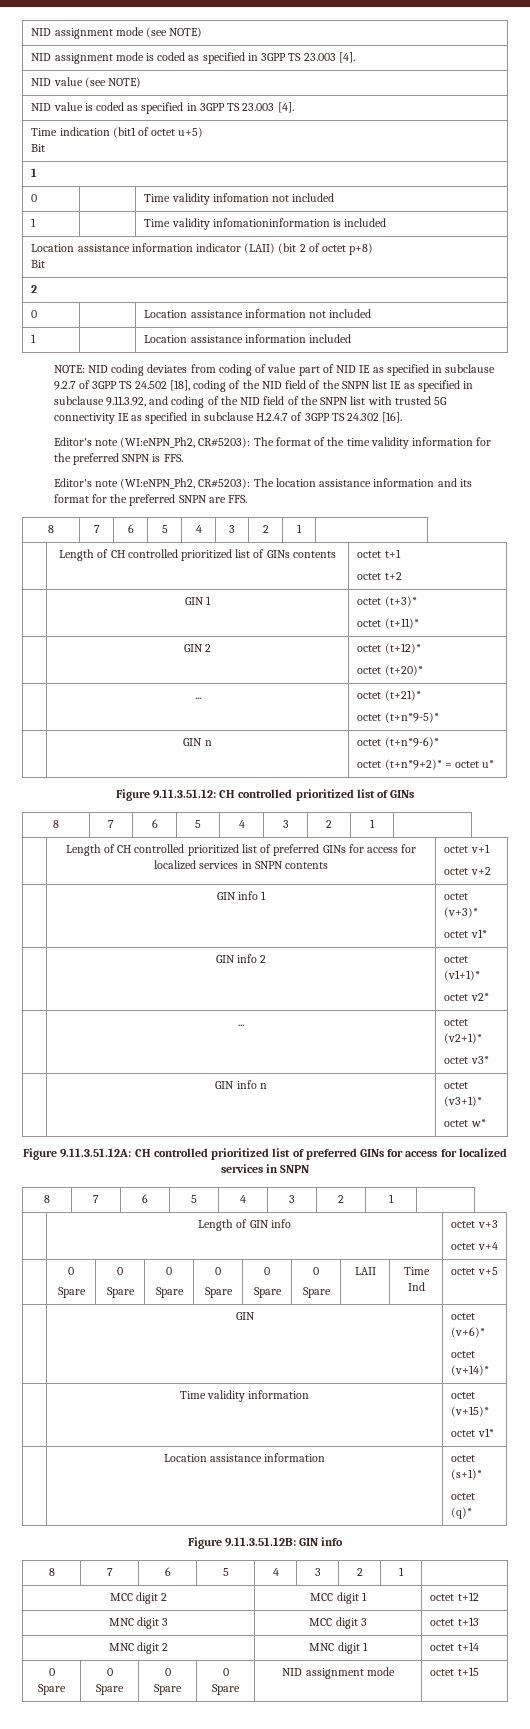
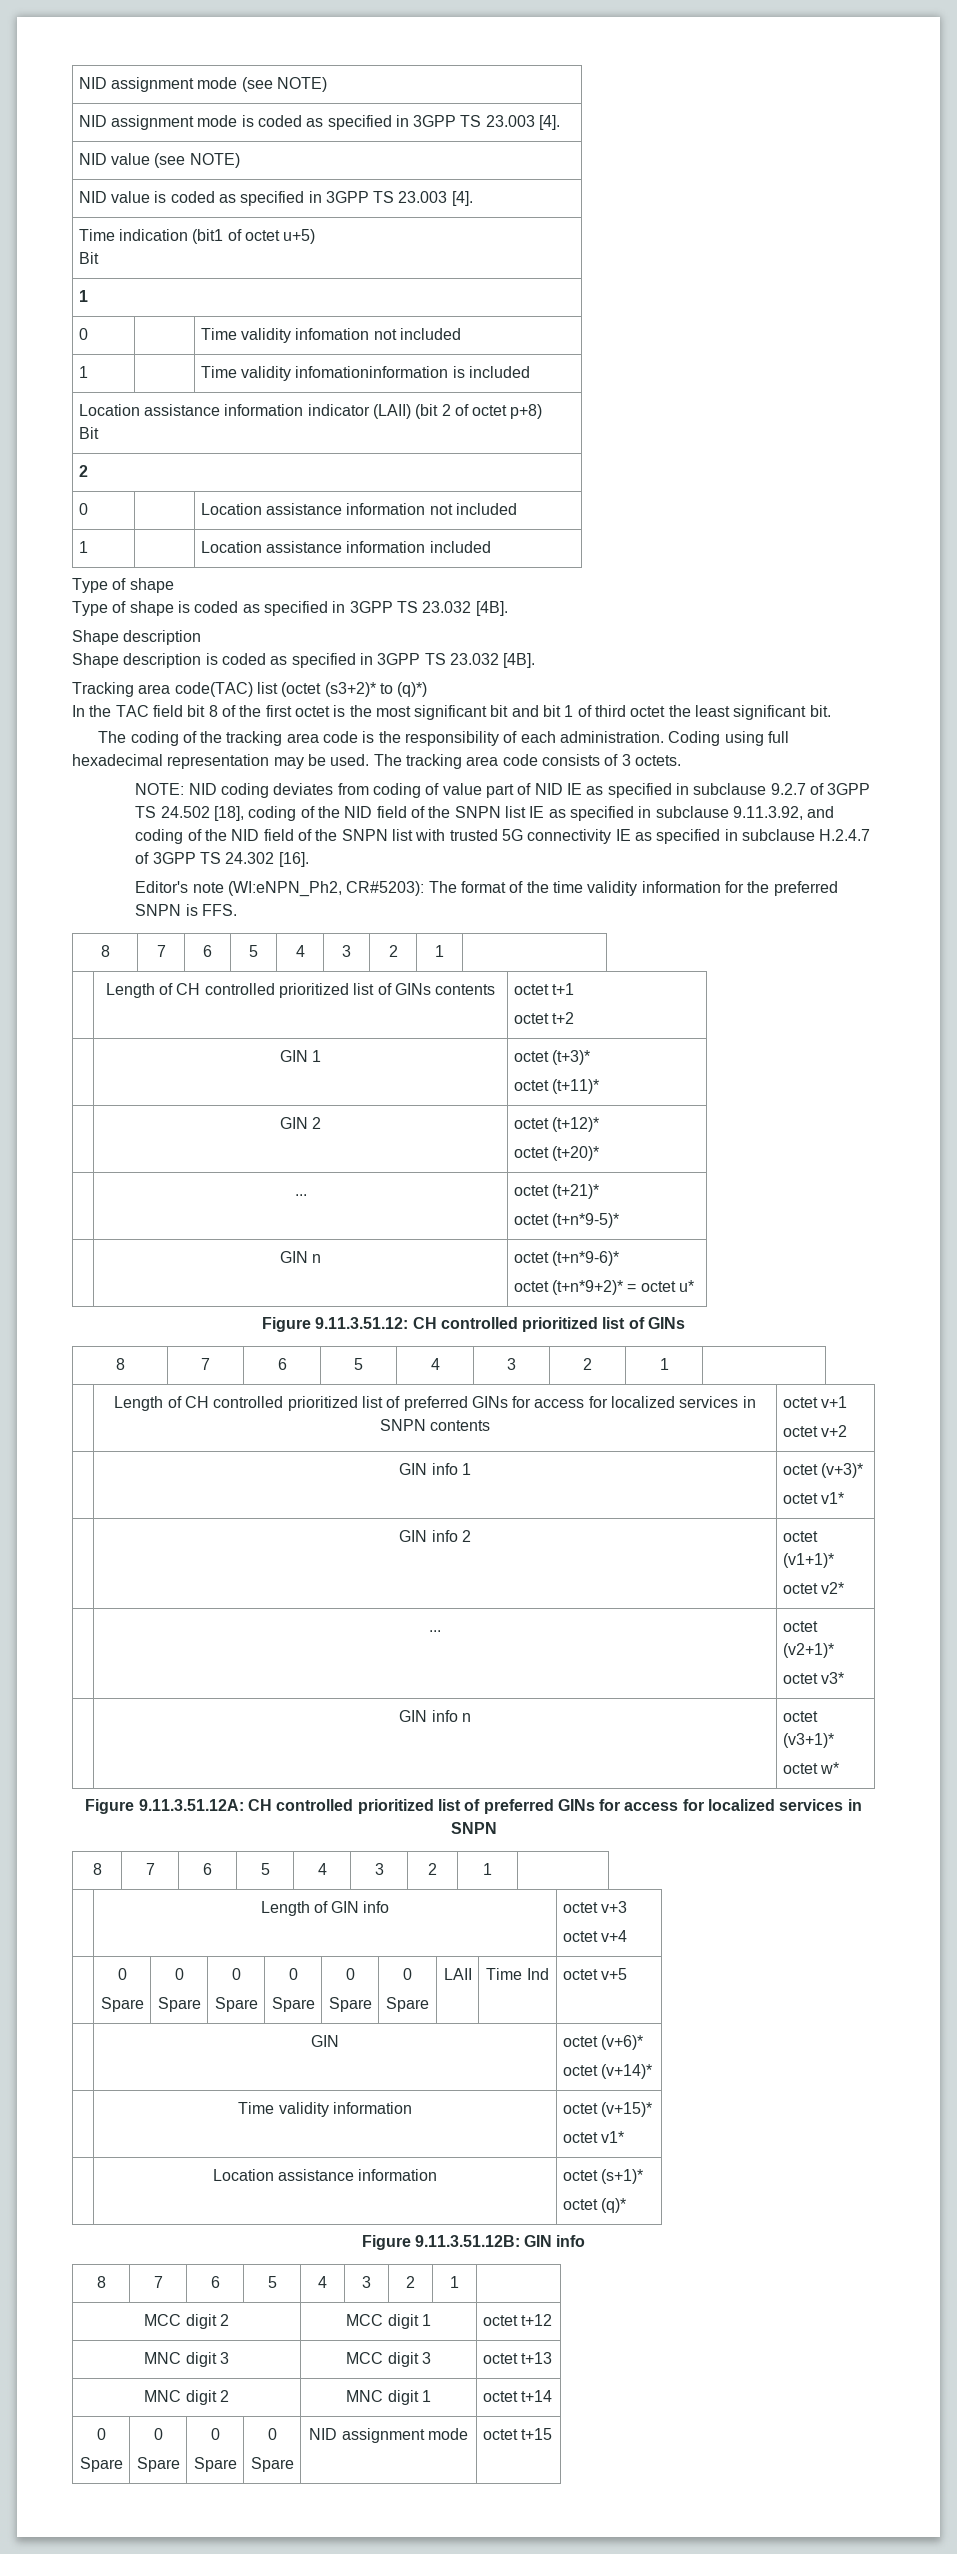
(351, 338) none -> [72,578,174,593] [72,601,508,616] [72,630,202,645] [72,653,536,668] [72,682,428,697] [72,705,831,720] [98,731,789,746] [72,754,681,769] // Type of shape // Type of shape is coded as specified in 3GPP TS 23.032 [4B]. // Shape description // Shape description is coded as specified in 3GPP TS 23.032 [4B]. // Tracking area code(TAC) list (octet (s3+2)* to (q)*) // In the TAC field bit 8 of the first octet is the most significant bit and bit 1 of third octet the least significant bit. // The coding of the tracking area code is the responsibility of each administration. Coding using full hexadecimal representation may be used. The tracking area code consists of 3 octets.
[53,478,472,489] [53,494,248,506] // Editor's note (WI:eNPN_Ph2, CR#5203): The location assistance information and its format for the preferred SNPN are FFS. -> (238, 910) none

